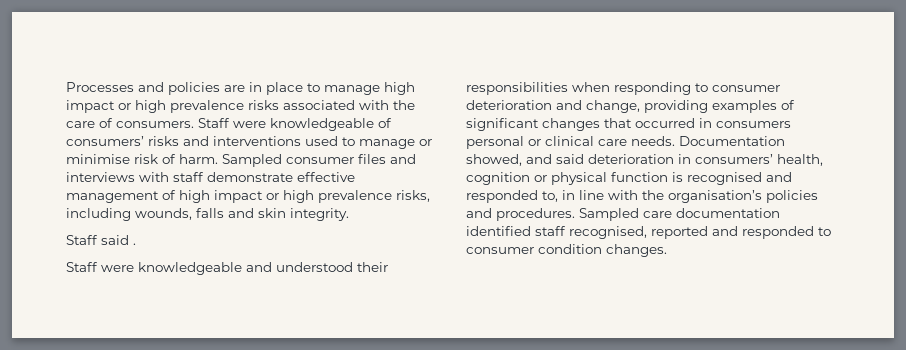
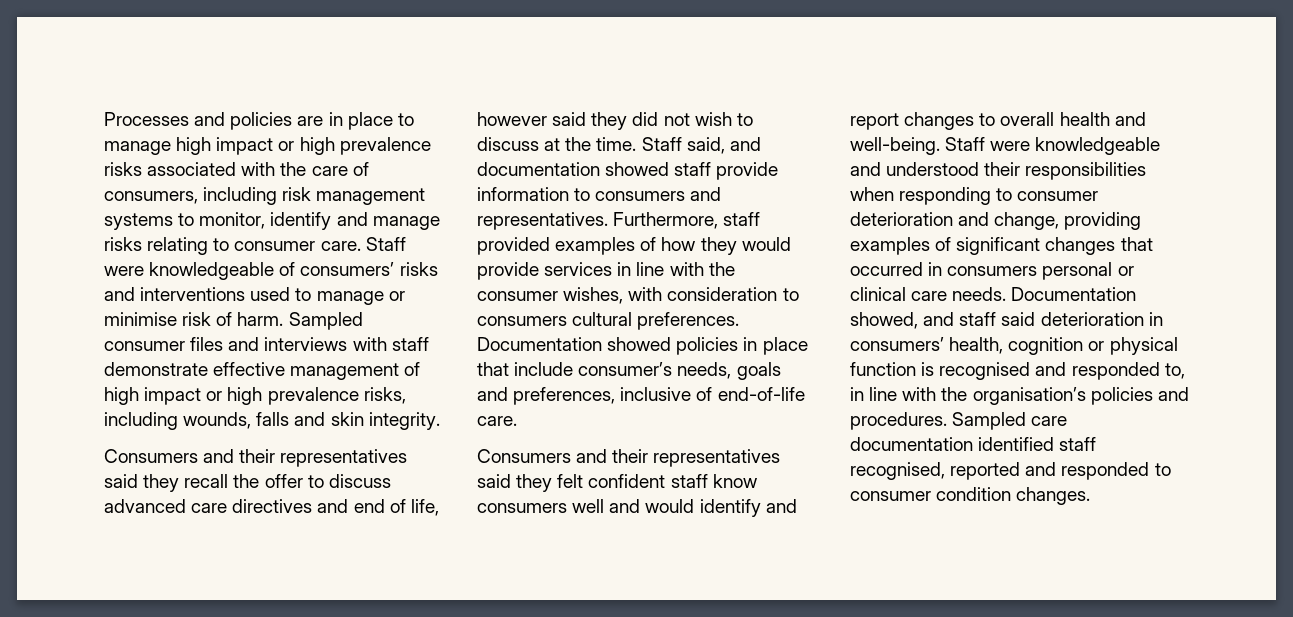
[116,121,194,128] consumers. -> [104,187,426,205] [104,212,440,230] [104,237,361,255] consumers, including risk management systems to monitor, identify and manage risks relating to consumer care.
[66,235,136,245] Staff said . // -> [104,449,408,467] [104,474,391,492] [104,499,439,516] [477,112,753,130] [477,137,761,154] [477,162,779,180] [477,187,722,201] [477,212,761,230] [477,237,791,255] [477,262,735,280] [477,287,799,304] [477,312,740,330] [477,337,808,355] [477,362,781,380] [477,387,805,405] [477,416,517,426] [477,449,781,467] [477,474,757,492] [477,499,797,517] [850,112,1146,130] [850,137,940,155] Consumers and their representatives said they recall the offer to discuss advanced care directives and end of life, however said they did not wish to discuss at the time. Staff said, and documentation showed staff provide information to consumers and representatives. Furthermore, staff provided examples of how they would provide services in line with the consumer wishes, with consideration to consumers cultural preferences. Documentation showed policies in place that include consumer’s needs, goals and preferences, inclusive of end-of-life care. // Consumers and their representatives said they felt confident staff know consumers well and would identify and report changes to overall health and well-being.
(552, 159) none -> [959,312,997,326] staff

